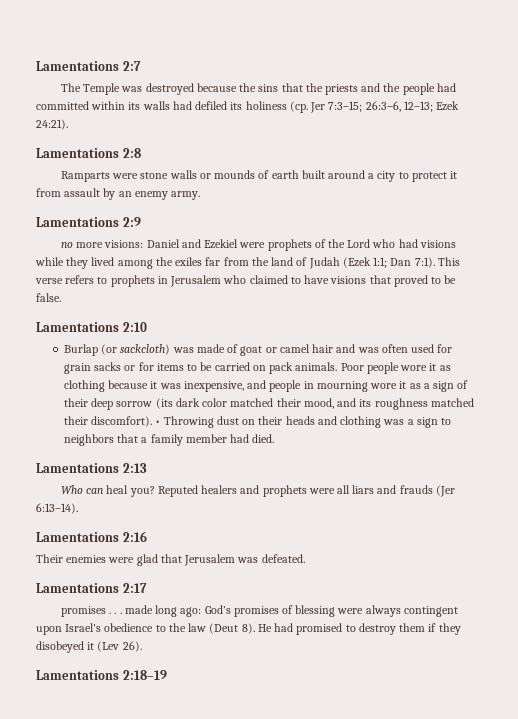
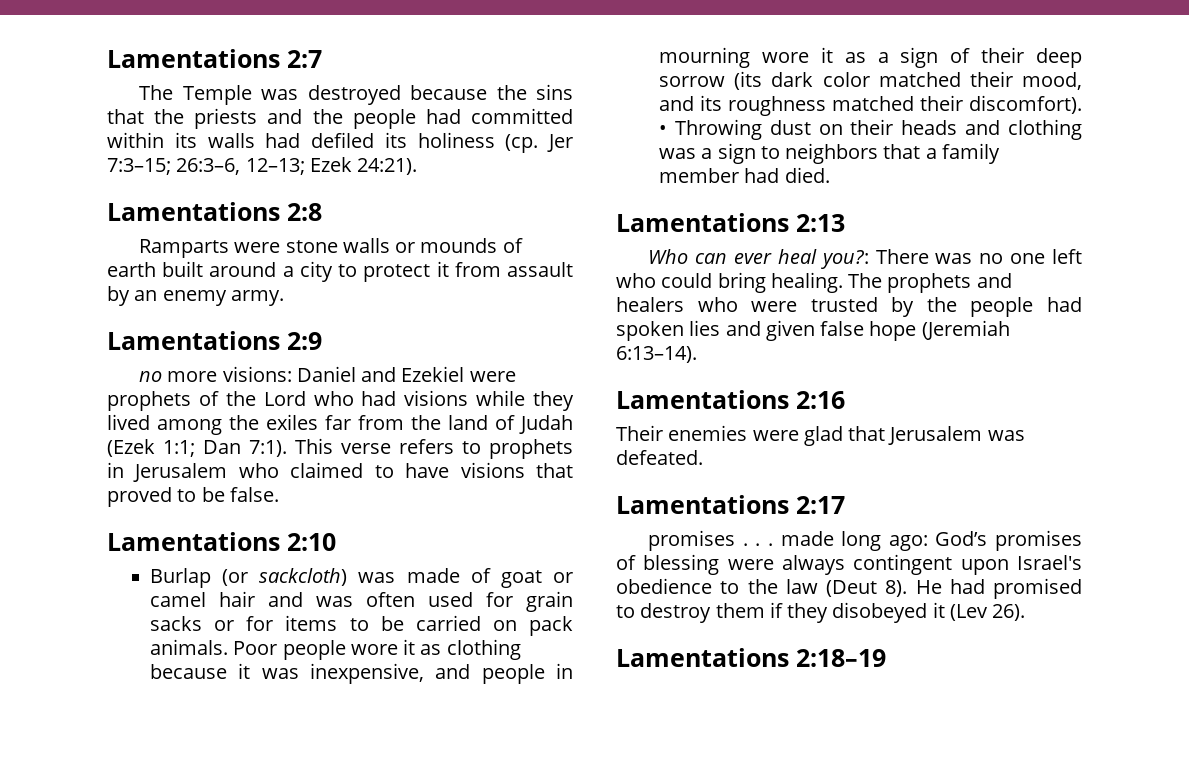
[106,485,455,497] heal you? Reputed healers and prophets were all liars and frauds (Jer -> [733,249,1082,269] [616,272,1012,293] [616,297,1082,317] [616,320,1010,341] ever heal you?: There was no one left who could bring healing. The prophets and healers who were trusted by the people had spoken lies and given false hope (Jeremiah

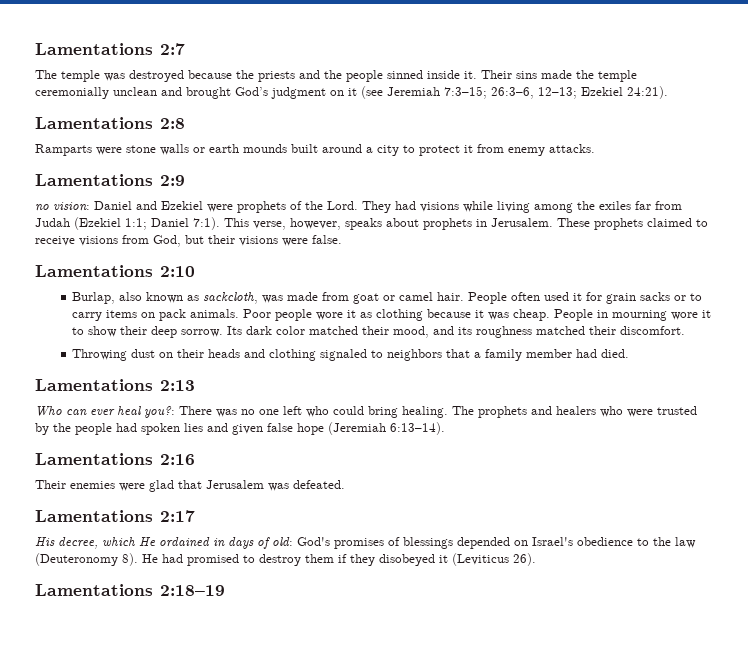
[182,85,252,105] Temple -> [61,70,100,82] temple
[536,84,573,100] [107,109,185,124] sins that the -> (254, 74) none
[425,108,573,124] [107,132,573,153] had committed within its walls had defiled its holiness (cp. Jer -> [387,70,637,82] [35,86,440,99] sinned inside it. Their sins made the temple ceremonially unclean and brought God’s judgment on it (see Jeremiah
[309,157,352,172] Ezek -> [581,87,623,96] Ezekiel
[420,238,523,253] [107,262,156,277] mounds of earth -> [209,144,287,153] earth mounds
[507,262,573,277] [107,286,284,306] assault by an enemy army. -> [508,144,595,156] enemy attacks.
[167,366,292,382] more visions: -> [53,202,90,211] vision:
[263,391,354,406] Lord who -> [327,201,391,213] Lord. They
[533,391,574,411] [107,414,150,430] they lived -> [497,201,530,213] living
[411,415,573,434] [107,438,573,459] [107,462,573,482] [107,487,279,507] [107,532,336,551] [150,568,348,588] the land of Judah (Ezek 1:1; Dan 7:1). This verse refers to prophets in Jerusalem who claimed to have visions that proved to be false. // Lamentations 2:10 // Burlap (or sackcloth) -> [35,217,708,230] [35,235,342,247] [35,265,195,277] [72,292,259,304] Judah (Ezekiel 1:1; Daniel 7:1). This verse, however, speaks about prophets in Jerusalem. These prophets claimed to receive visions from God, but their visions were false. // Lamentations 2:10 // Burlap, also known as sackcloth,
[470,568,491,583] of -> [322,292,350,301] from
[219,591,354,607] hair and was -> [437,292,508,304] hair. People
(474, 599) none -> [573,293,583,301] it
[246,615,481,631] for items to be carried -> [690,293,703,301] [72,310,138,321] to carry items
[310,663,545,684] inexpensive, and people -> [513,309,594,321] cheap. People
[844,47,1082,68] [659,71,763,90] as a sign of their deep sorrow (its -> [72,326,243,338] to show their deep sorrow. Its
[969,95,1082,114] [659,125,668,135] discomfort). • -> [620,326,686,335] discomfort. //
[659,143,756,164] was a sign -> [320,349,368,361] signaled
[648,530,1082,551] [616,554,1009,575] promises . . . made long ago: God’s promises of blessing were always contingent upon -> [35,537,528,549] His decree, which He ordained in days of old: God's promises of blessings depended on
[826,580,877,597] (Deut -> [35,553,118,566] (Deuteronomy
[949,604,988,621] (Lev -> [452,553,509,566] (Leviticus

